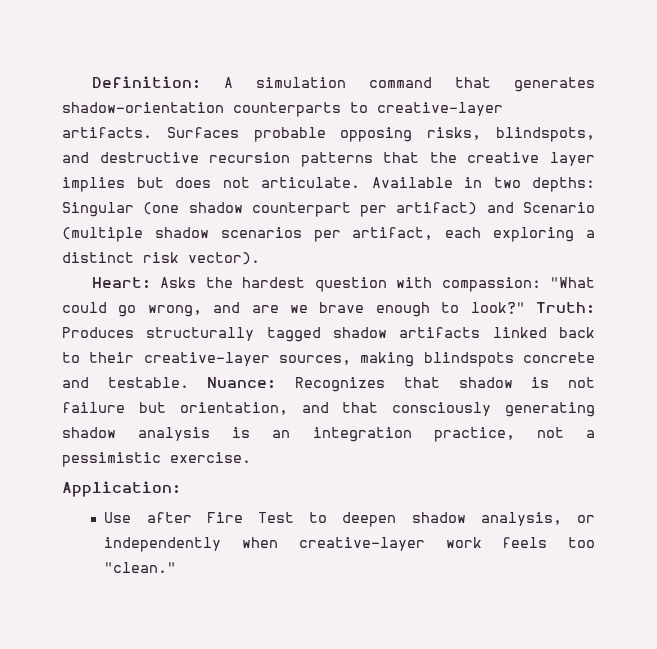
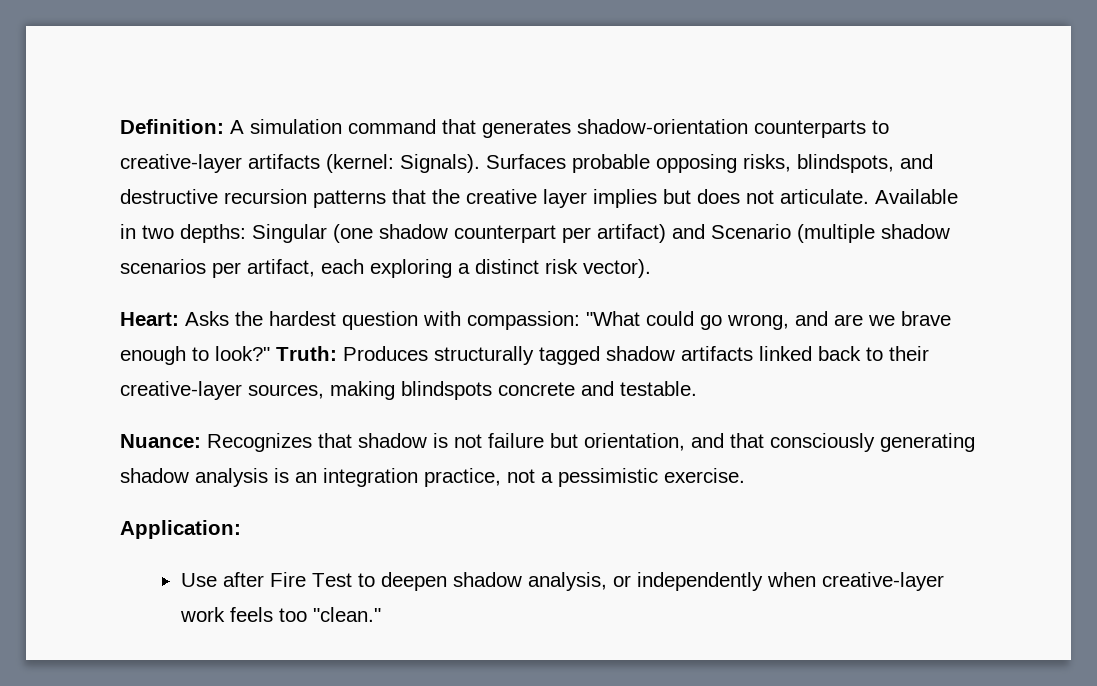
[62,127,152,138] artifacts. -> [248,154,480,173] artifacts (kernel: Signals).
(189, 382) none -> (697, 388) //

